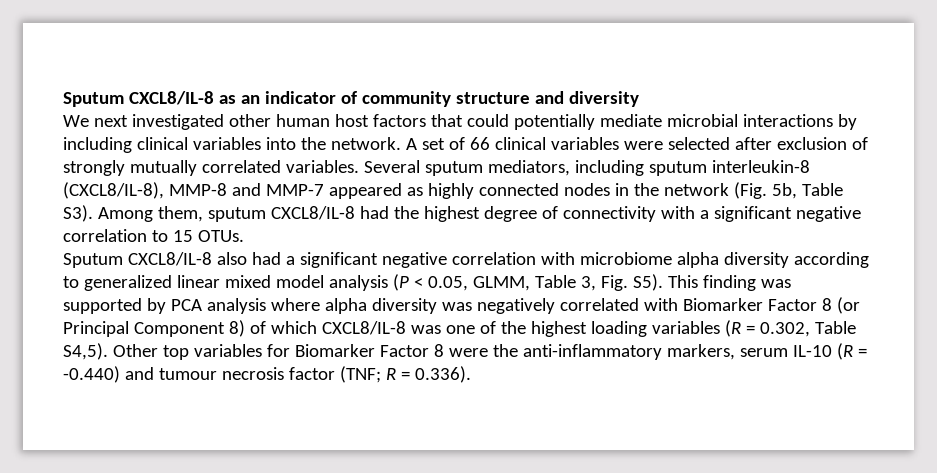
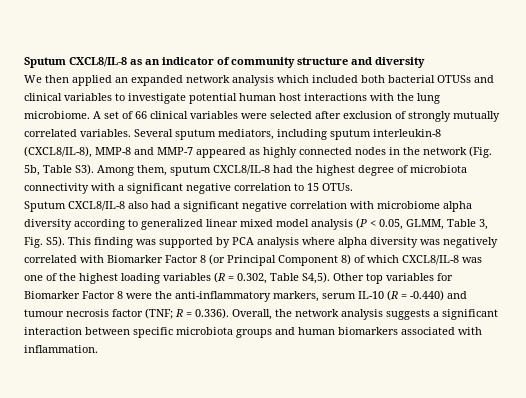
[93,114,857,130] [63,137,401,153] next investigated other human host factors that could potentially mediate microbial interactions by including clinical variables into the network. -> [45,75,494,86] [24,93,440,104] [24,111,90,119] then applied an expanded network analysis which included both bacterial OTUSs and clinical variables to investigate potential human host interactions with the lung microbiome.
(558, 212) none -> [410,165,467,173] microbiota
(471, 374) none -> [232,309,498,320] [24,327,482,338] [24,345,98,353] Overall, the network analysis suggests a significant interaction between specific microbiota groups and human biomarkers associated with inflammation.

